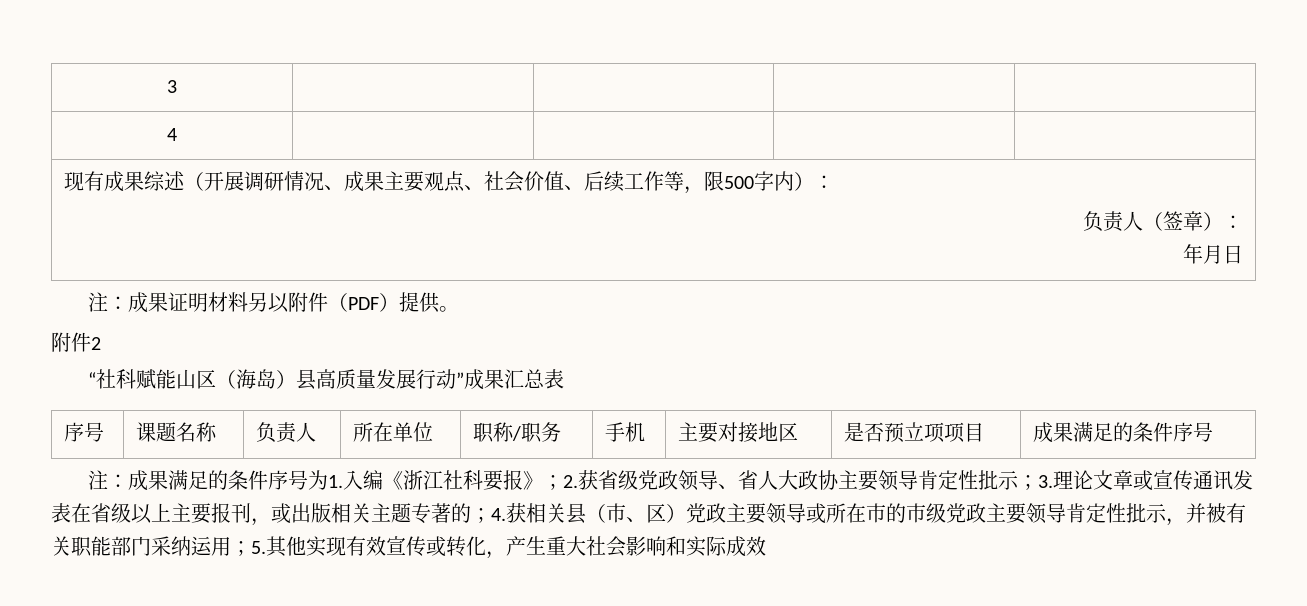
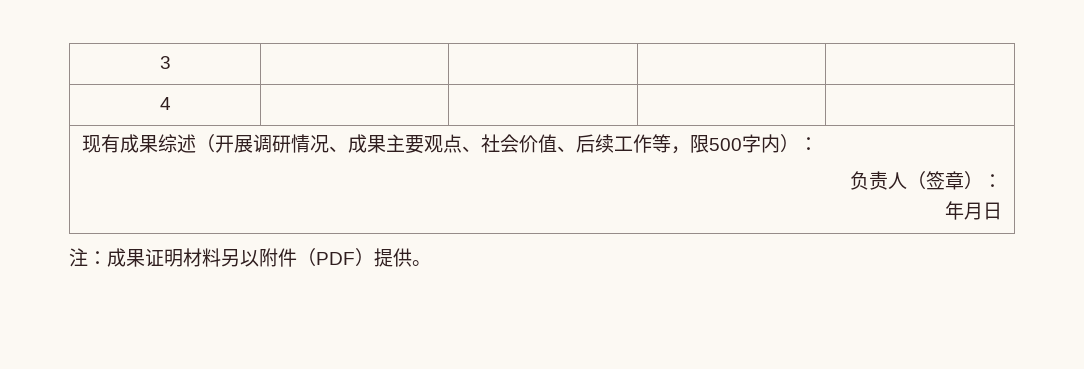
[51,332,101,352] [88,369,565,390] [64,422,105,442] [136,422,218,442] [256,422,317,443] [353,422,434,442] [473,422,562,443] [605,422,646,442] [678,422,799,443] [844,422,985,443] [1033,422,1214,443] [88,470,1254,491] [51,503,1246,526] [51,536,766,559] // 附件2 // “社科赋能山区（海岛）县高质量发展行动”成果汇总表 // 序号 | 课题名称 | 负责人 | 所在单位 | 职称/职务 | 手机 | 主要对接地区 | 是否预立项项目 | 成果满足的条件序号 // 注：成果满足的条件序号为1.入编《浙江社科要报》；2.获省级党政领导、省人大政协主要领导肯定性批示；3.理论文章或宣传通讯发表在省级以上主要报刊，或出版相关主题专著的；4.获相关县（市、区）党政主要领导或所在市的市级党政主要领导肯定性批示，并被有关职能部门采纳运用；5.其他实现有效宣传或转化，产生重大社会影响和实际成效 -> (431, 263) none

